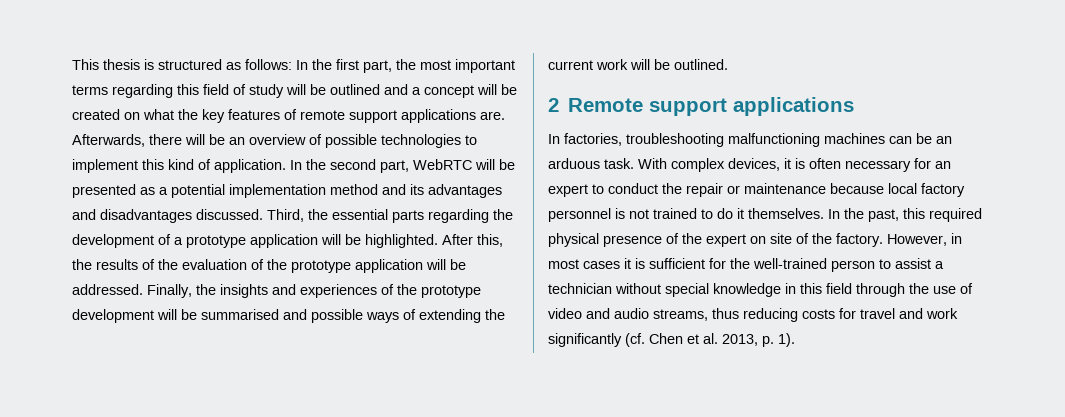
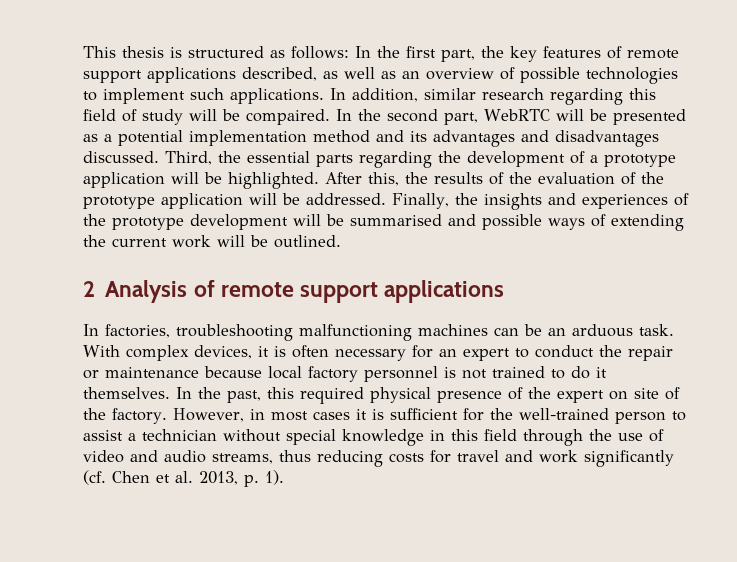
[420,59,515,73] [72,85,108,95] most important terms -> [510,46,679,62] [83,67,678,84] [83,88,544,104] key features of remote support applications described, as well as an overview of possible technologies to implement such applications. In addition, similar research
[330,84,517,98] [72,109,505,123] [72,134,477,148] [72,159,286,173] outlined and a concept will be created on what the key features of remote support applications are. Afterwards, there will be an overview of possible technologies to implement this kind of application. -> [246,109,330,125] compaired.
[568,98,644,112] Remote -> [105,280,294,303] Analysis of remote

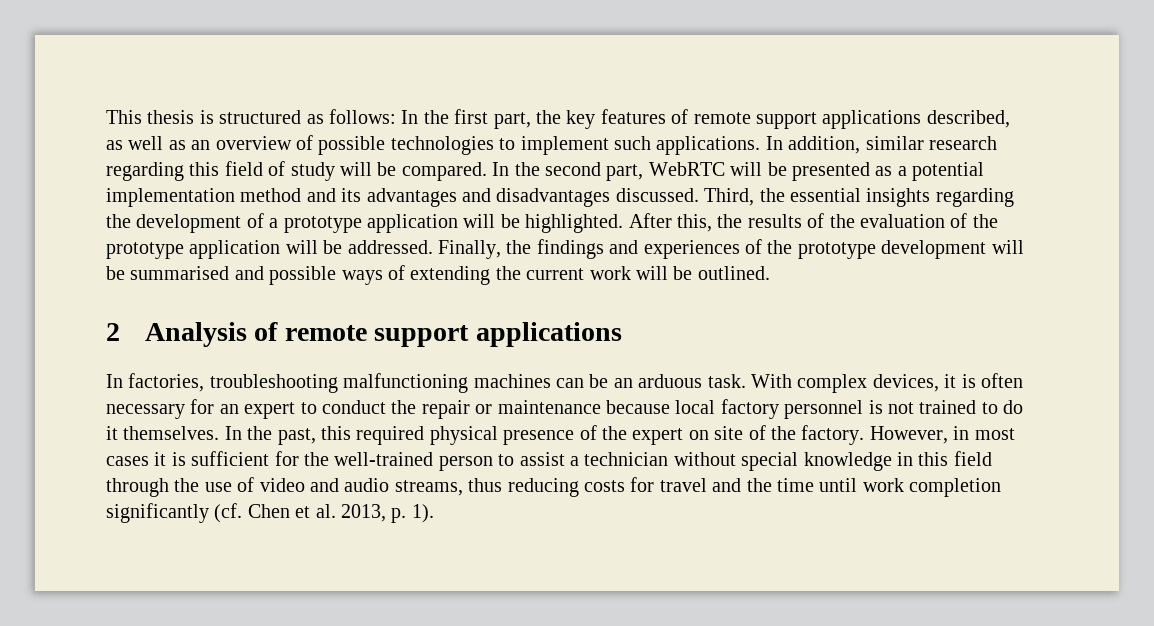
[246,109,330,125] compaired. -> [401,162,487,181] compared.
[316,154,353,167] parts -> [866,188,931,207] insights
[483,193,542,210] insights -> [536,239,604,259] findings
[539,450,578,463] work -> [746,478,1002,497] the time until work completion

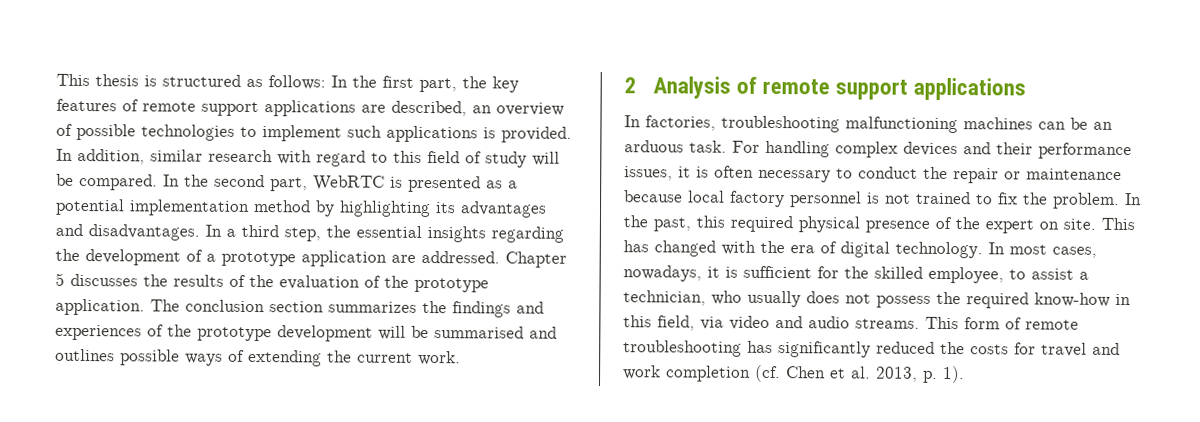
[926,110,1010,128] [106,136,186,150] described, as well as -> [361,100,467,117] are described,
[656,136,761,155] applications. -> [386,125,572,143] applications is provided.
[106,162,184,181] regarding -> [277,150,388,167] with regard to
[730,162,787,176] will be -> [390,176,403,188] is
[306,188,336,202] and -> [315,200,431,218] by highlighting
[496,188,755,207] disadvantages discussed. Third, -> [88,224,321,242] disadvantages. In a third step,
[463,213,712,233] will be highlighted. After this, -> [391,250,567,268] [55,272,138,287] are addressed. Chapter 5 discusses
[189,240,501,259] application will be addressed. Finally, -> [55,298,417,316] application. The conclusion section summarizes
(264, 273) none -> [55,348,115,362] outlines
[589,266,770,280] work will be outlined. -> [418,350,461,366] work.
[750,374,939,393] With complex devices, -> [732,140,1132,160] [624,166,673,181] For handling complex devices and their performance issues,
[190,399,296,419] for an expert -> (831, 176) none
[1003,400,1024,414] [106,426,220,440] do it themselves. -> [998,192,1120,209] fix the problem.
[714,425,1015,445] [106,456,149,466] site of the factory. However, in most cases -> [1063,217,1135,231] [623,240,1097,259] [623,265,702,282] site. This has changed with the era of digital technology. In most cases, nowadays,
[334,452,493,471] well-trained person -> [874,266,1004,284] skilled employee,
[584,451,992,471] [106,477,579,497] technician without special knowledge in this field through the use of video and audio streams, thus reducing -> [623,290,1131,309] [623,315,1079,331] [623,340,965,358] technician, who usually does not possess the required know-how in this field, via video and audio streams. This form of remote troubleshooting has significantly reduced the
[746,478,858,492] the time until -> (1120, 348) none
[106,503,209,523] significantly -> (751, 373) none

